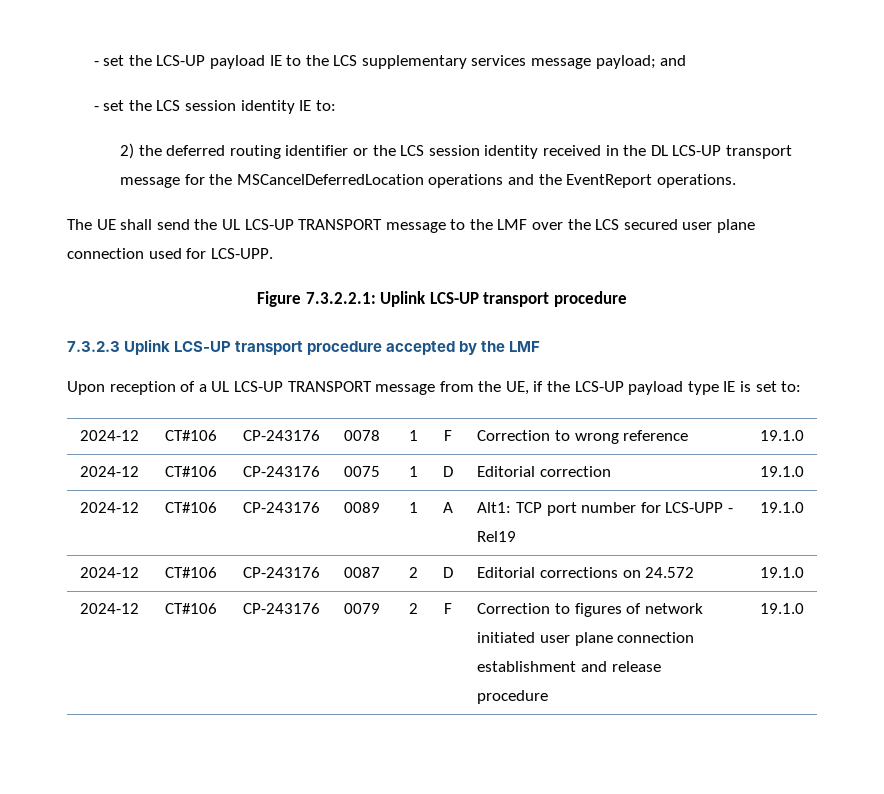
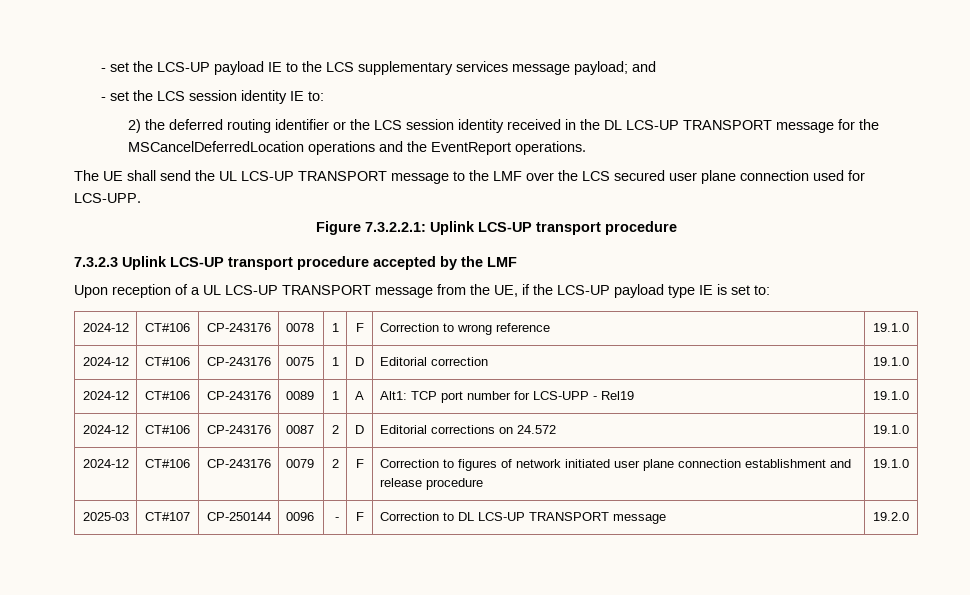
[725,145,792,159] transport -> [683,120,773,130] TRANSPORT
(804, 608) none -> [82,512,129,521] [145,512,190,521] [206,512,271,521] [285,512,314,521] [335,517,340,521] [355,512,364,521] [379,512,666,524] [873,512,909,521] // 2025-03 | CT#107 | CP-250144 | 0096 | - | F | Correction to DL LCS-UP TRANSPORT message | 19.2.0

